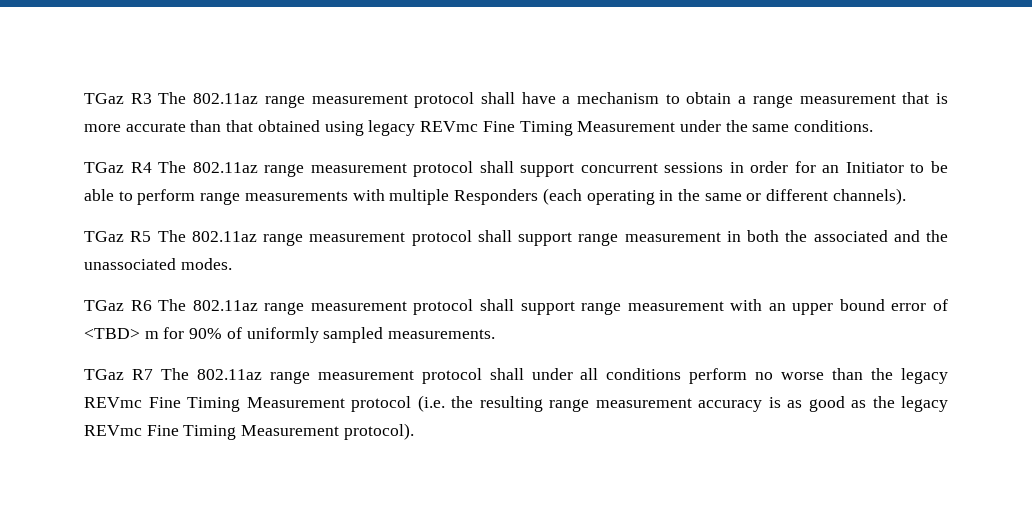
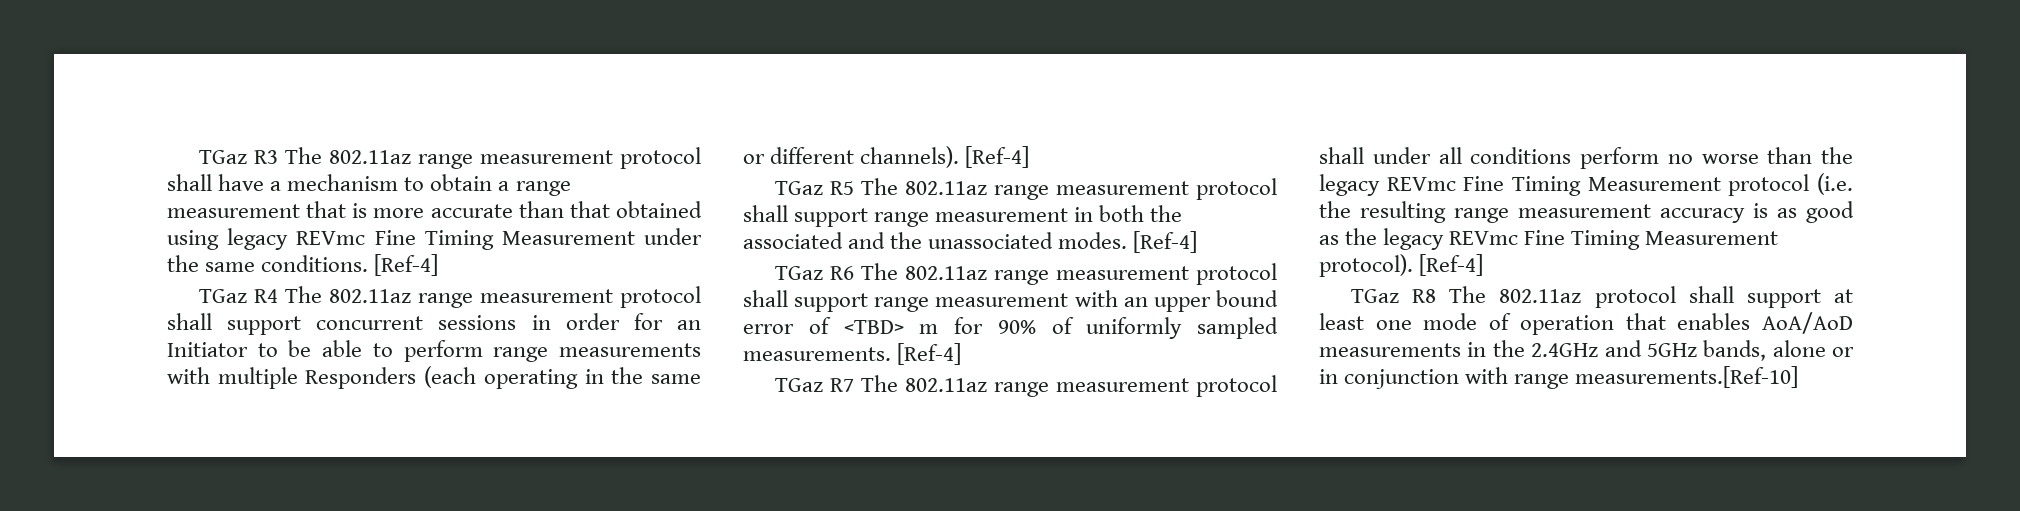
(874, 126) none -> [374,254,439,276] [Ref-4]
(906, 196) none -> [965,146,1030,168] [Ref-4]
(232, 264) none -> [1133,231,1198,253] [Ref-4]
(496, 334) none -> [897,343,962,365] [Ref-4]
(414, 431) none -> [1419,254,1484,276] [1350,286,1853,308] [1319,312,1853,335] [1319,340,1854,361] [1319,366,1799,389] [Ref-4] // TGaz R8 The 802.11az protocol shall support at least one mode of operation that enables AoA/AoD measurements in the 2.4GHz and 5GHz bands, alone or in conjunction with range measurements.[Ref-10]

